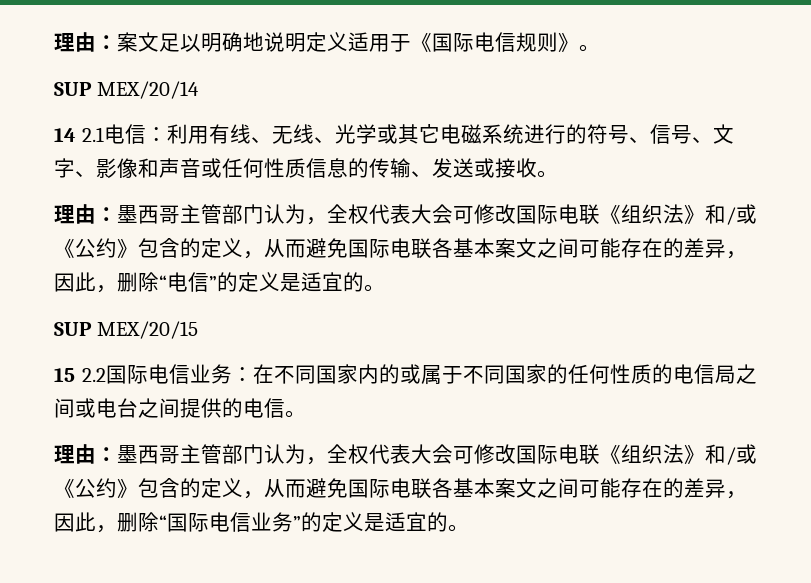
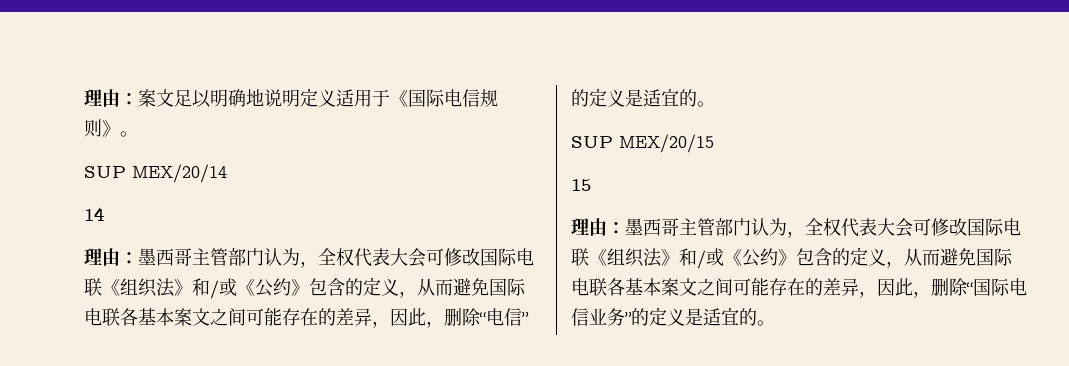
[81,124,734,144] [54,158,558,178] 2.1电信：利用有线、无线、光学或其它电磁系统进行的符号、信号、文字、影像和声音或任何性质信息的传输、发送或接收。 -> (104, 214) none
[82,364,757,385] [54,398,306,418] 2.2国际电信业务：在不同国家内的或属于不同国家的任何性质的电信局之间或电台之间提供的电信。 -> (591, 185) none

